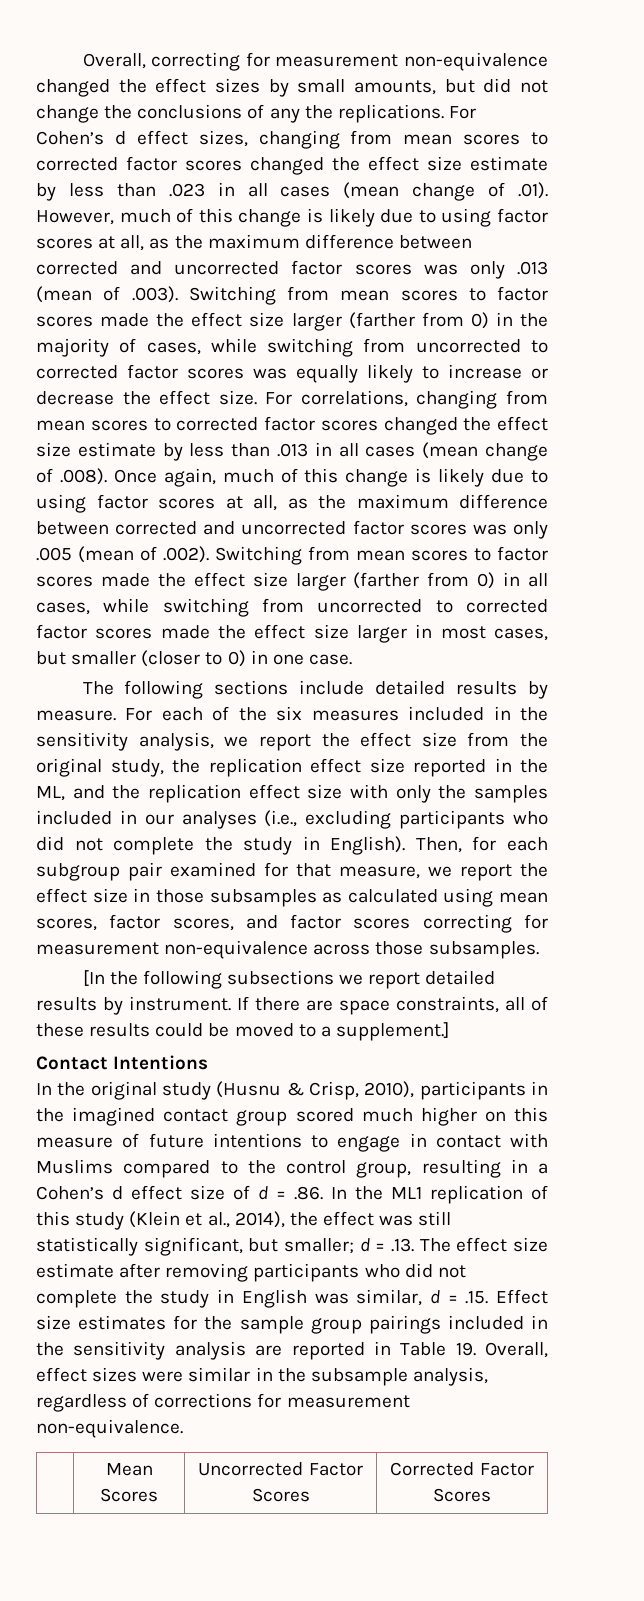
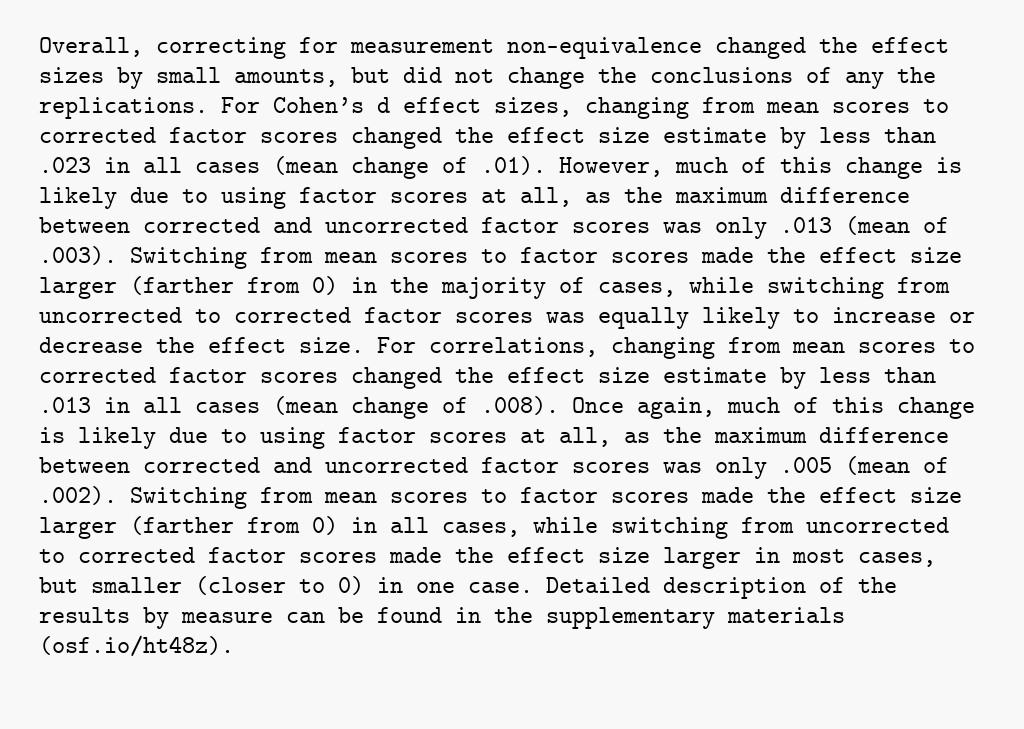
[82,680,548,699] [36,706,548,721] [36,732,548,751] [36,758,548,777] [36,784,548,803] [36,810,549,829] [36,836,548,855] [36,862,548,881] [36,888,548,907] [36,914,548,933] [36,940,539,959] [82,970,496,989] [36,996,548,1015] [36,1022,449,1041] [36,1055,209,1070] [36,1081,548,1100] [36,1107,548,1126] [36,1133,548,1152] [36,1159,548,1178] [36,1185,548,1204] [36,1211,452,1230] [36,1237,549,1256] [36,1263,466,1282] [36,1289,548,1308] [36,1315,548,1334] [36,1341,548,1360] [36,1367,488,1386] [36,1393,410,1412] [36,1419,183,1438] [105,1463,153,1476] [100,1488,158,1502] [198,1462,363,1476] [251,1488,310,1502] [390,1462,534,1476] [433,1488,491,1502] // The following sections include detailed results by measure. For each of the six measures included in the sensitivity analysis, we report the effect size from the original study, the replication effect size reported in the ML, and the replication effect size with only the samples included in our analyses (i.e., excluding participants who did not complete the study in English). Then, for each subgroup pair examined for that measure, we report the effect size in those subsamples as calculated using mean scores, factor scores, and factor scores correcting for measurement non-equivalence across those subsamples. // [In the following subsections we report detailed results by instrument. If there are space constraints, all of these results could be moved to a supplement.] // Contact Intentions // In the original study (Husnu & Crisp, 2010), participants in the imagined contact group scored much higher on this measure of future intentions to engage in contact with Muslims compared to the control group, resulting in a Cohen’s d effect size of d = .86. In the ML1 replication of this study (Klein et al., 2014), the effect was still statistically significant, but smaller; d = .13. The effect size estimate after removing participants who did not complete the study in English was similar, d = .15. Effect size estimates for the sample group pairings included in the sensitivity analysis are reported in Table 19. Overall, effect sizes were similar in the subsample analysis, regardless of corrections for measurement non-equivalence. // | Mean Scores | Uncorrected Factor Scores | Corrected Factor Scores -> [546,577,897,599] [39,607,845,629] [39,635,234,657] Detailed description of the results by measure can be found in the supplementary materials (osf.io/ht48z).

